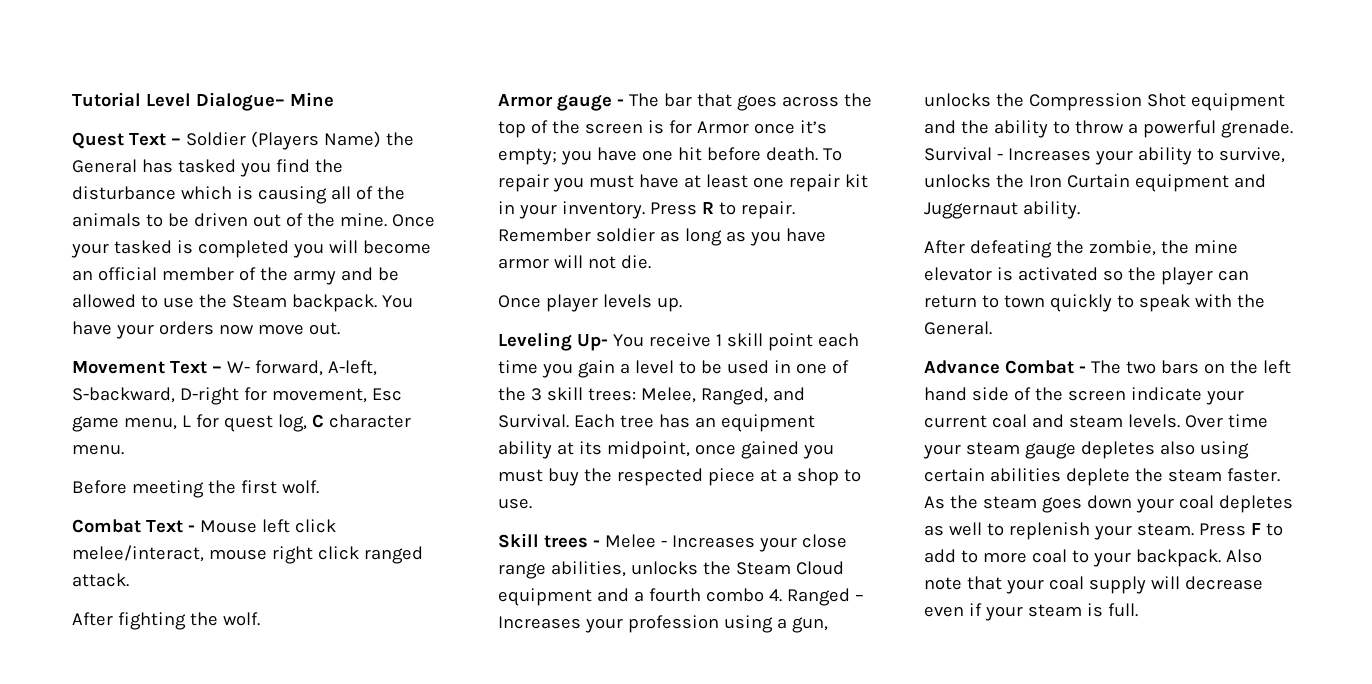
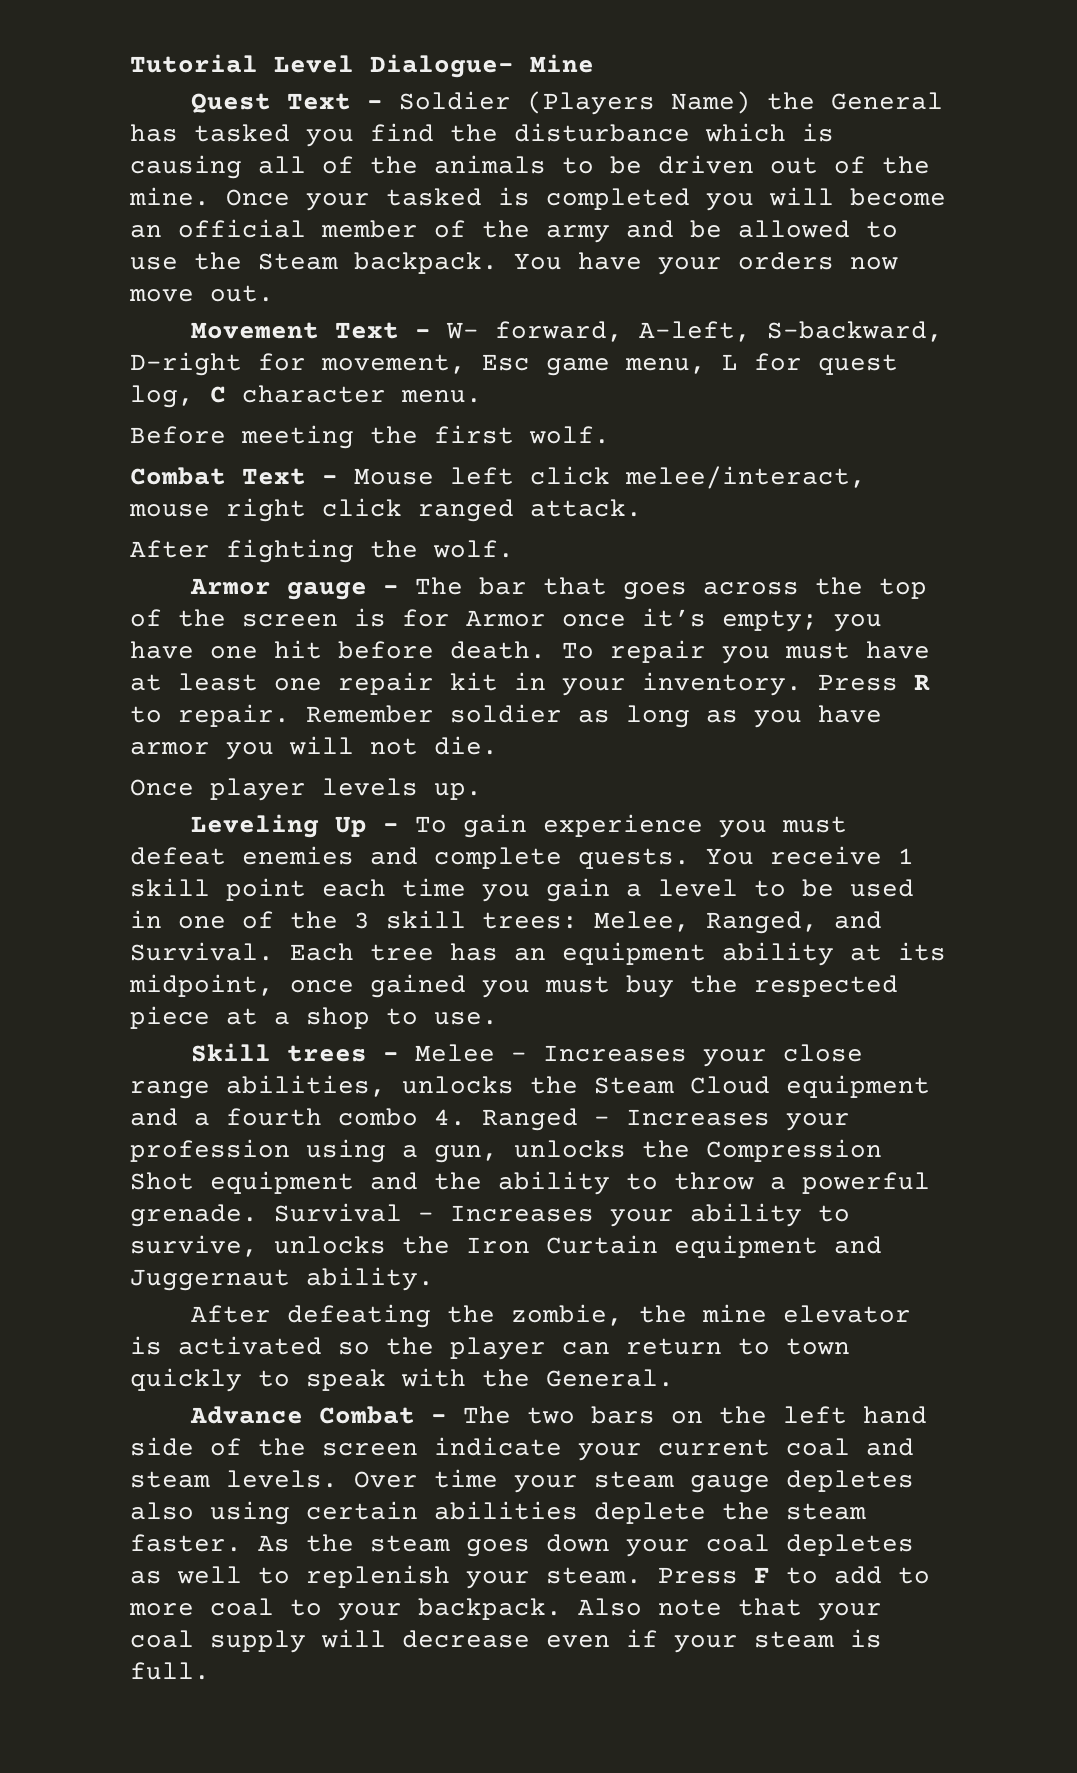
(549, 263) none -> [226,742,274,760] you
[576,334,608,351] Up- -> [334,814,847,838] [130,846,690,869] Up – To gain experience you must defeat enemies and complete quests.

